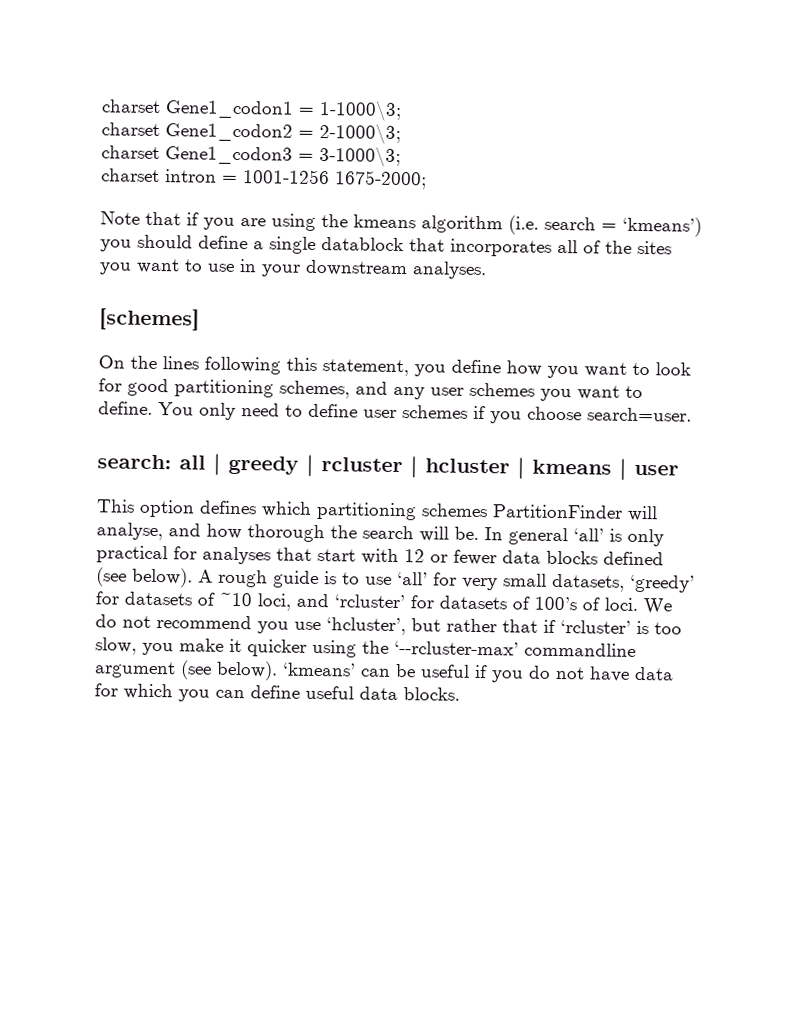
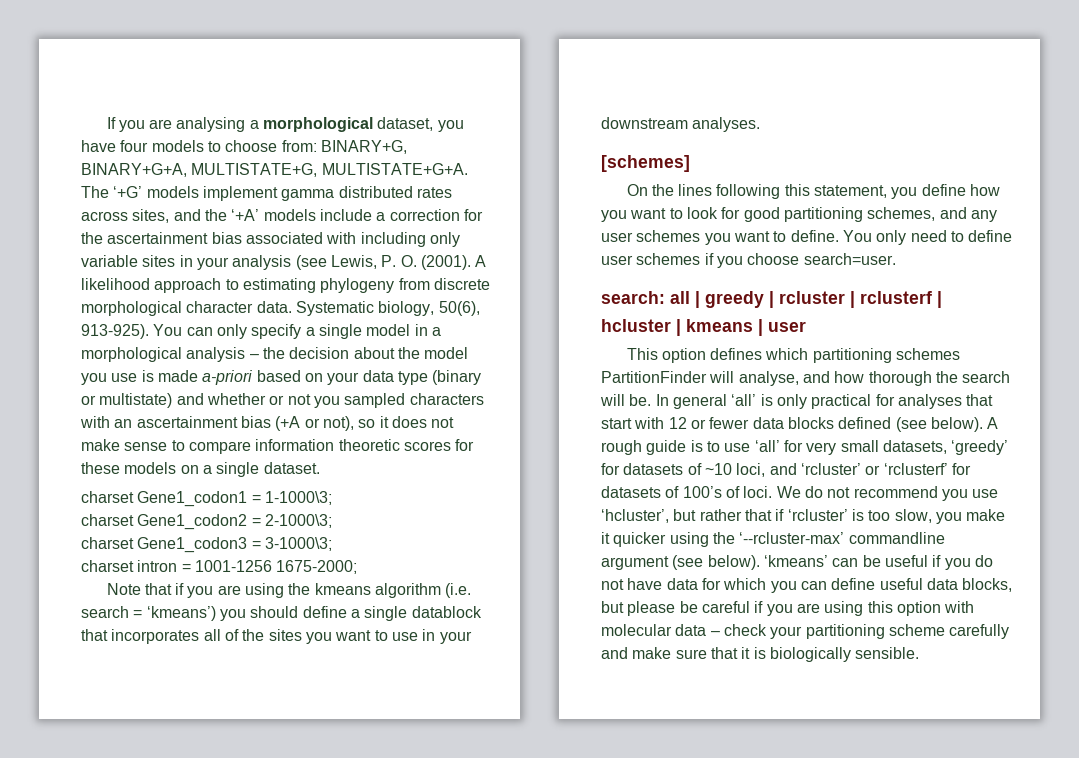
(101, 106) none -> [106,117,464,132] [81,140,407,154] [81,163,468,177] [81,186,452,201] [81,209,483,223] [81,232,460,247] [81,255,487,270] [81,278,490,293] [81,301,480,316] [81,324,441,339] [81,347,469,362] [81,370,482,385] [81,393,484,408] [80,416,455,431] [81,439,475,454] [81,462,320,477] If you are analysing a morphological dataset, you have four models to choose from: BINARY+G, BINARY+G+A, MULTISTATE+G, MULTISTATE+G+A. The ‘+G’ models implement gamma distributed rates across sites, and the ‘+A’ models include a correction for the ascertainment bias associated with including only variable sites in your analysis (see Lewis, P. O. (2001). A likelihood approach to estimating phylogeny from discrete morphological character data. Systematic biology, 50(6), 913-925). You can only specify a single model in a morphological analysis – the decision about the model you use is made a-priori based on your data type (binary or multistate) and whether or not you sampled characters with an ascertainment bias (+A or not), so it does not make sense to compare information theoretic scores for these models on a single dataset. //
(418, 467) none -> [860,291,942,308] rclusterf | //
(405, 601) none -> [865,463,948,475] or ‘rclusterf’
[403,687,460,701] blocks. -> [962,578,1013,592] [601,601,975,616] [601,624,1010,639] [601,647,920,662] blocks, but please be careful if you are using this option with molecular data – check your partitioning scheme carefully and make sure that it is biologically sensible.

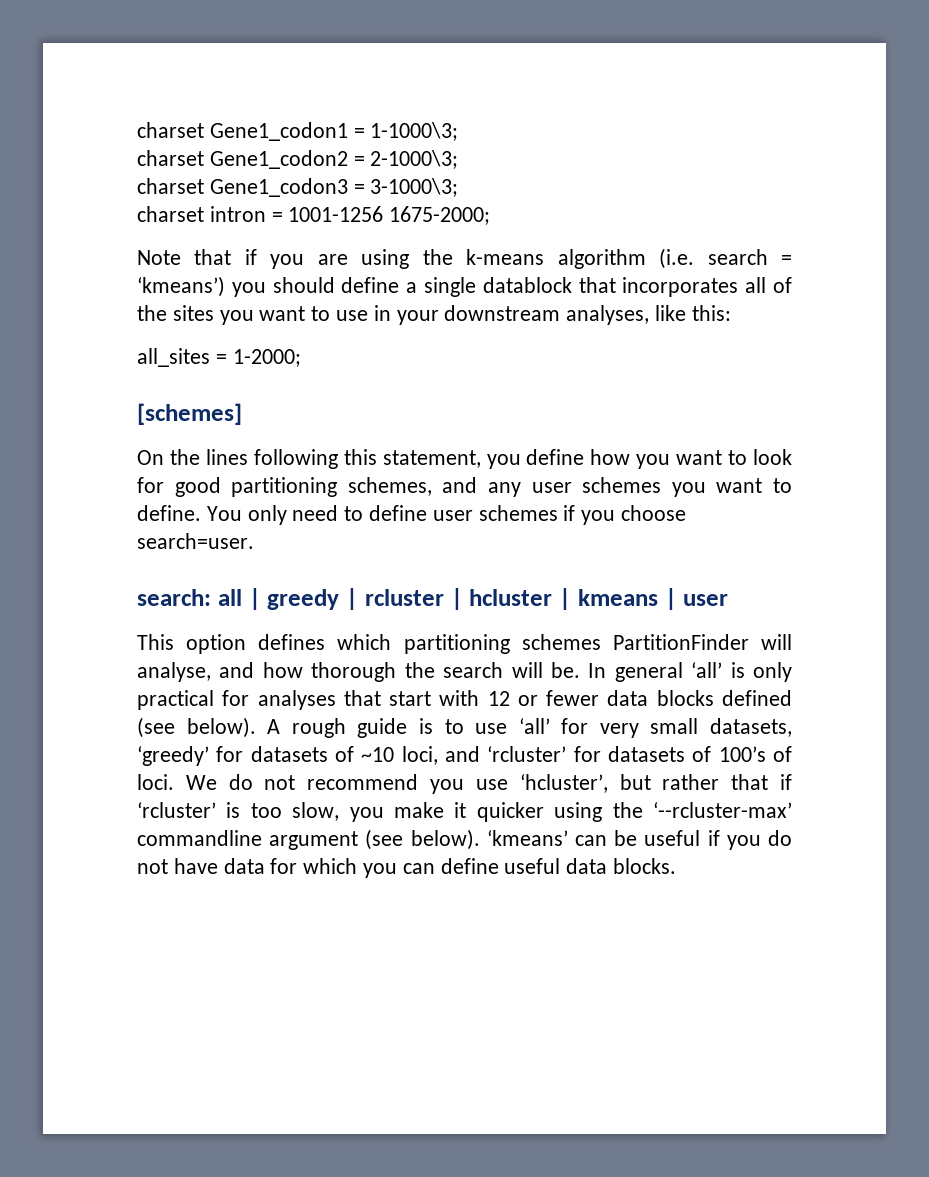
[106,117,464,132] [81,140,407,154] [81,163,468,177] [81,186,452,201] [81,209,483,223] [81,232,460,247] [81,255,487,270] [81,278,490,293] [81,301,480,316] [81,324,441,339] [81,347,469,362] [81,370,482,385] [81,393,484,408] [80,416,455,431] [81,439,475,454] [81,462,320,477] If you are analysing a morphological dataset, you have four models to choose from: BINARY+G, BINARY+G+A, MULTISTATE+G, MULTISTATE+G+A. The ‘+G’ models implement gamma distributed rates across sites, and the ‘+A’ models include a correction for the ascertainment bias associated with including only variable sites in your analysis (see Lewis, P. O. (2001). A likelihood approach to estimating phylogeny from discrete morphological character data. Systematic biology, 50(6), 913-925). You can only specify a single model in a morphological analysis – the decision about the model you use is made a-priori based on your data type (binary or multistate) and whether or not you sampled characters with an ascertainment bias (+A or not), so it does not make sense to compare information theoretic scores for these models on a single dataset. // -> (137, 130) none
[314,583,371,595] kmeans -> [466,249,545,265] k-means
[692,117,761,132] analyses. -> [566,305,731,325] [137,348,301,367] analyses, like this: // all_sites = 1-2000;
[860,291,942,308] rclusterf | // -> (463, 599) none
[865,463,948,475] or ‘rclusterf’ -> (567, 754) none
[962,578,1013,592] [601,601,975,616] [601,624,1010,639] [601,647,920,662] blocks, but please be careful if you are using this option with molecular data – check your partitioning scheme carefully and make sure that it is biologically sensible. -> [613,858,677,874] blocks.

